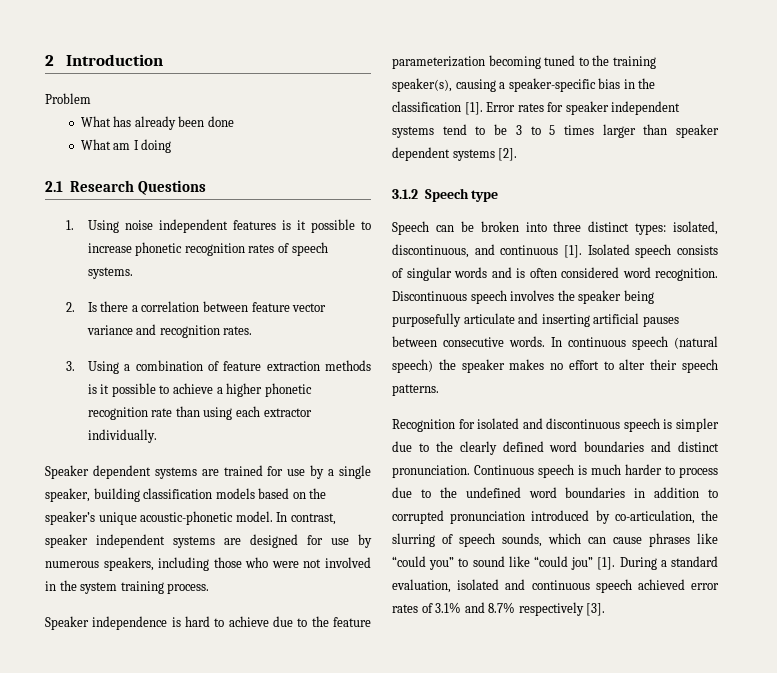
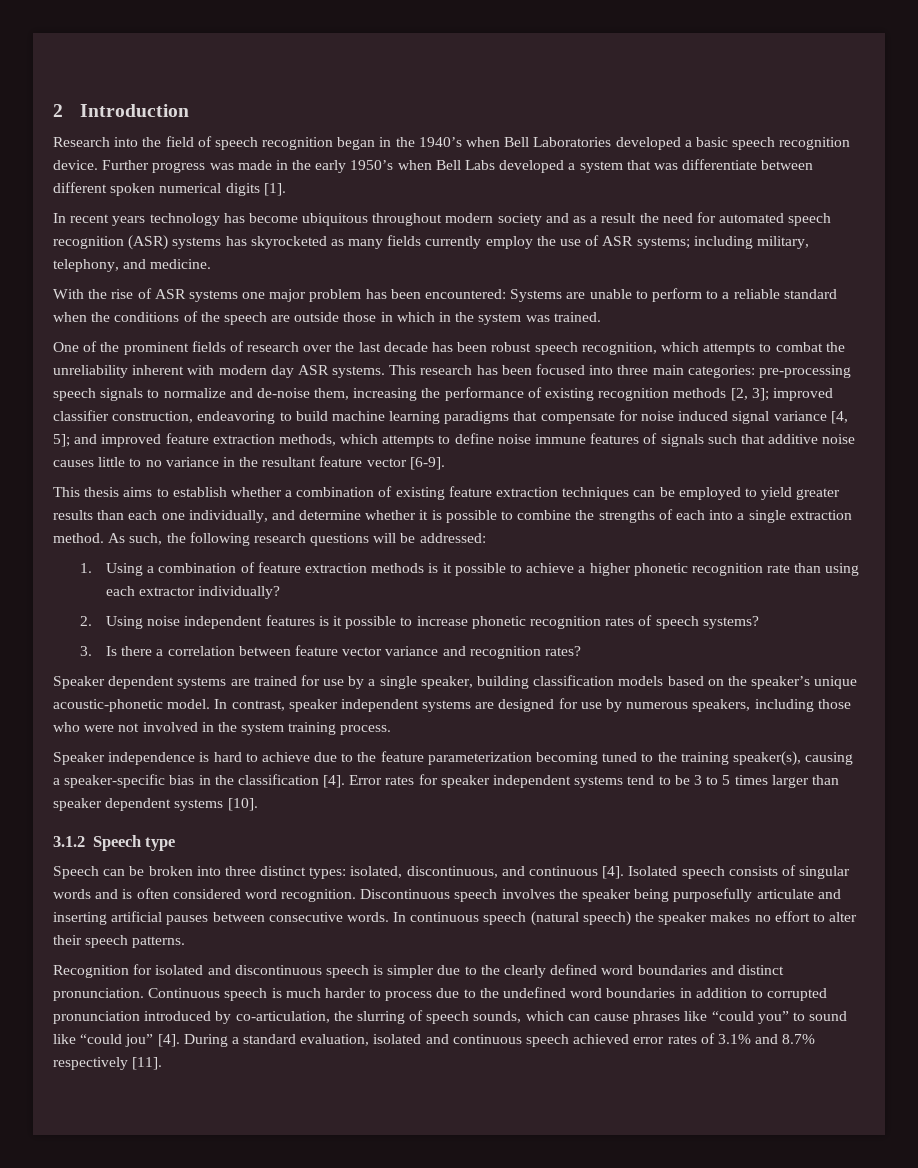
[45,93,91,104] [80,116,234,130] [80,139,172,153] [45,180,206,195] [66,219,371,233] [87,242,328,256] [87,267,133,279] [66,301,327,312] [86,324,253,338] [66,361,76,371] Problem // What has already been done // What am I doing // 2.1 Research Questions // 1. Using noise independent features is it possible to increase phonetic recognition rates of speech systems. // 2. Is there a correlation between feature vector variance and recognition rates. // 3. -> [53,136,851,150] [53,159,814,173] [53,182,286,196] [53,212,832,226] [53,235,809,250] [53,259,212,272] [53,288,837,302] [53,311,601,325] [53,341,845,355] [53,364,851,378] [53,387,833,401] [53,410,848,424] [53,433,856,447] [53,456,445,470] [53,486,841,500] [53,509,852,523] [53,532,486,546] [79,563,92,573] Research into the field of speech recognition began in the 1940’s when Bell Laboratories developed a basic speech recognition device. Further progress was made in the early 1950’s when Bell Labs developed a system that was differentiate between different spoken numerical digits [1]. // In recent years technology has become ubiquitous throughout modern society and as a result the need for automated speech recognition (ASR) systems has skyrocketed as many fields currently employ the use of ASR systems; including military, telephony, and medicine. // With the rise of ASR systems one major problem has been encountered: Systems are unable to perform to a reliable standard when the conditions of the speech are outside those in which in the system was trained. // One of the prominent fields of research over the last decade has been robust speech recognition, which attempts to combat the unreliability inherent with modern day ASR systems. This research has been focused into three main categories: pre-processing speech signals to normalize and de-noise them, increasing the performance of existing recognition methods [2, 3]; improved classifier construction, endeavoring to build machine learning paradigms that compensate for noise induced signal variance [4, 5]; and improved feature extraction methods, which attempts to define noise immune features of signals such that additive noise causes little to no variance in the resultant feature vector [6-9]. // This thesis aims to establish whether a combination of existing feature extraction techniques can be employed to yield greater results than each one individually, and determine whether it is possible to combine the strengths of each into a single extraction method. As such, the following research questions will be addressed: // 1.
[87,429,157,443] individually. -> [198,586,281,599] [79,615,759,629] [79,645,581,659] individually? // 2. Using noise independent features is it possible to increase phonetic recognition rates of speech systems? // 3. Is there a correlation between feature vector variance and recognition rates?
[464,102,483,115] [1]. -> [323,775,346,788] [4].
[498,148,518,161] [2]. -> [227,798,258,811] [10].
[564,245,582,258] [1]. -> [602,866,625,879] [4].
[597,557,616,570] [1]. -> [157,1034,180,1047] [4].
[586,603,606,616] [3]. -> [132,1057,163,1070] [11].

